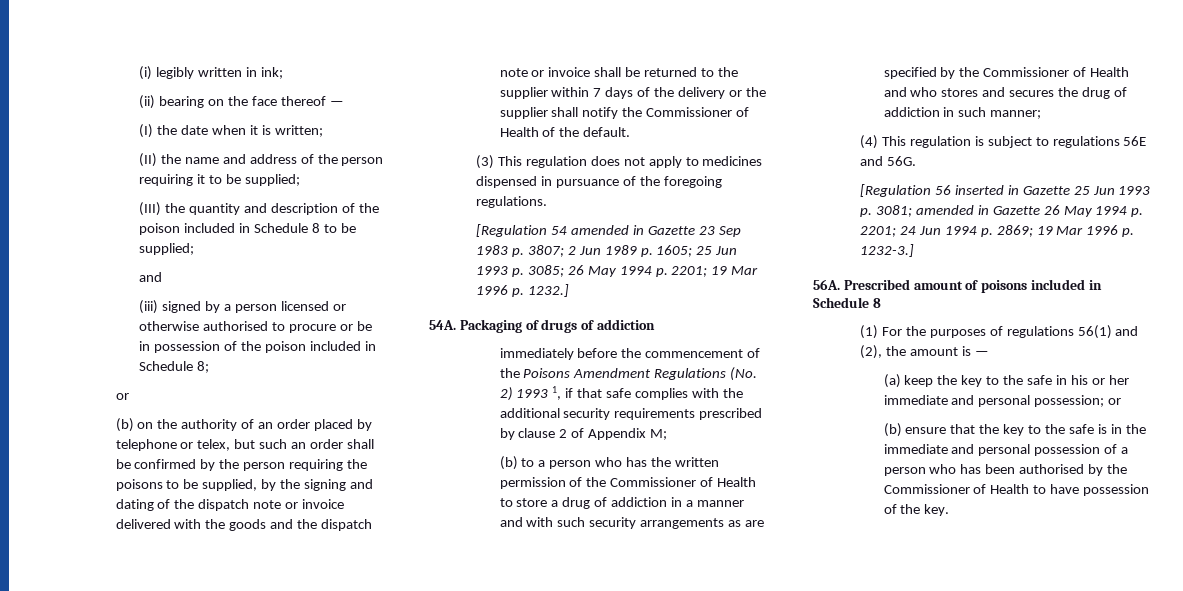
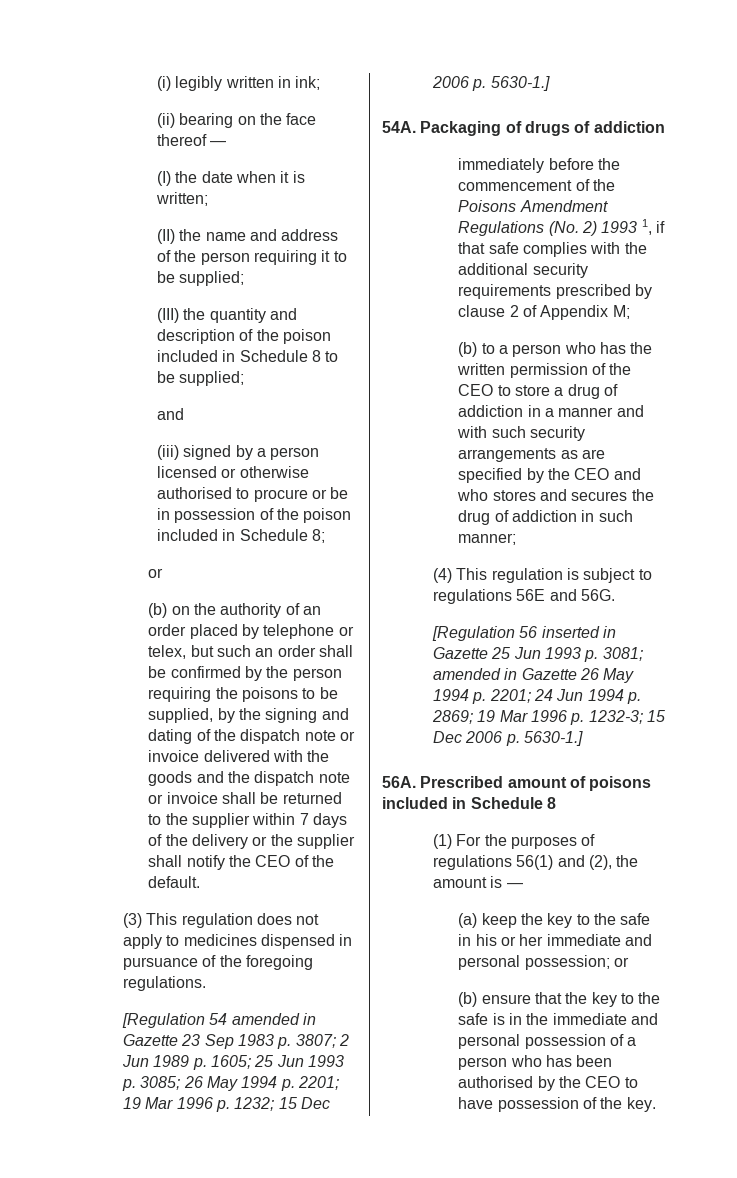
[646,107,750,117] [499,127,539,137] Commissioner of Health -> [255,855,291,867] CEO
[527,284,569,297] 1232.] -> [234,1097,330,1111] [431,76,550,91] 1232; 15 Dec 2006 p. 5630-1.]
[610,477,757,487] Commissioner of Health -> [458,384,494,396] CEO
[983,67,1130,77] Commissioner of Health -> [574,468,610,480] CEO
[860,244,915,257] 1232-3.] -> [588,710,665,724] [432,731,583,746] 1232-3; 15 Dec 2006 p. 5630-1.]
[883,484,1030,494] Commissioner of Health -> [585,1076,621,1088] CEO

